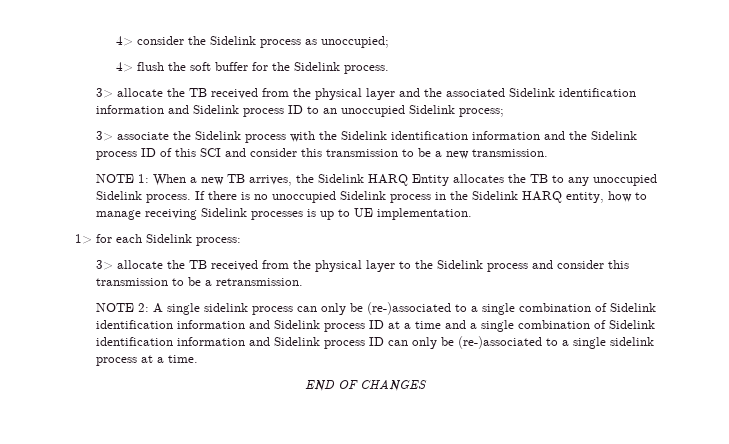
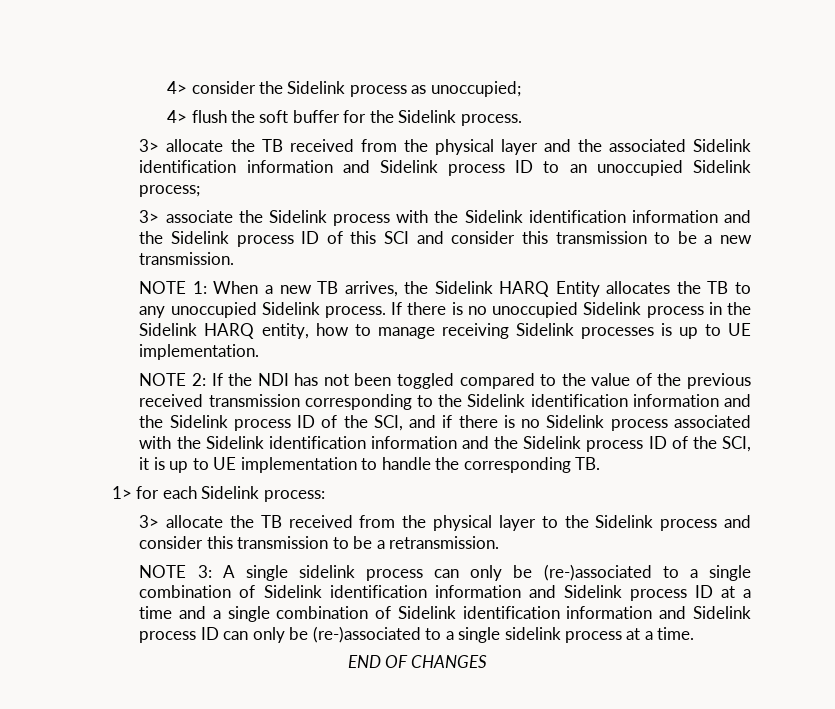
(472, 214) none -> [139,373,751,389] [139,394,752,410] [139,415,751,431] [139,436,751,452] [139,457,600,473] // NOTE 2: If the NDI has not been toggled compared to the value of the previous received transmission corresponding to the Sidelink identification information and the Sidelink process ID of the SCI, and if there is no Sidelink process associated with the Sidelink identification information and the Sidelink process ID of the SCI, it is up to UE implementation to handle the corresponding TB.
[137,303,149,312] 2: -> [197,565,212,578] 3:

